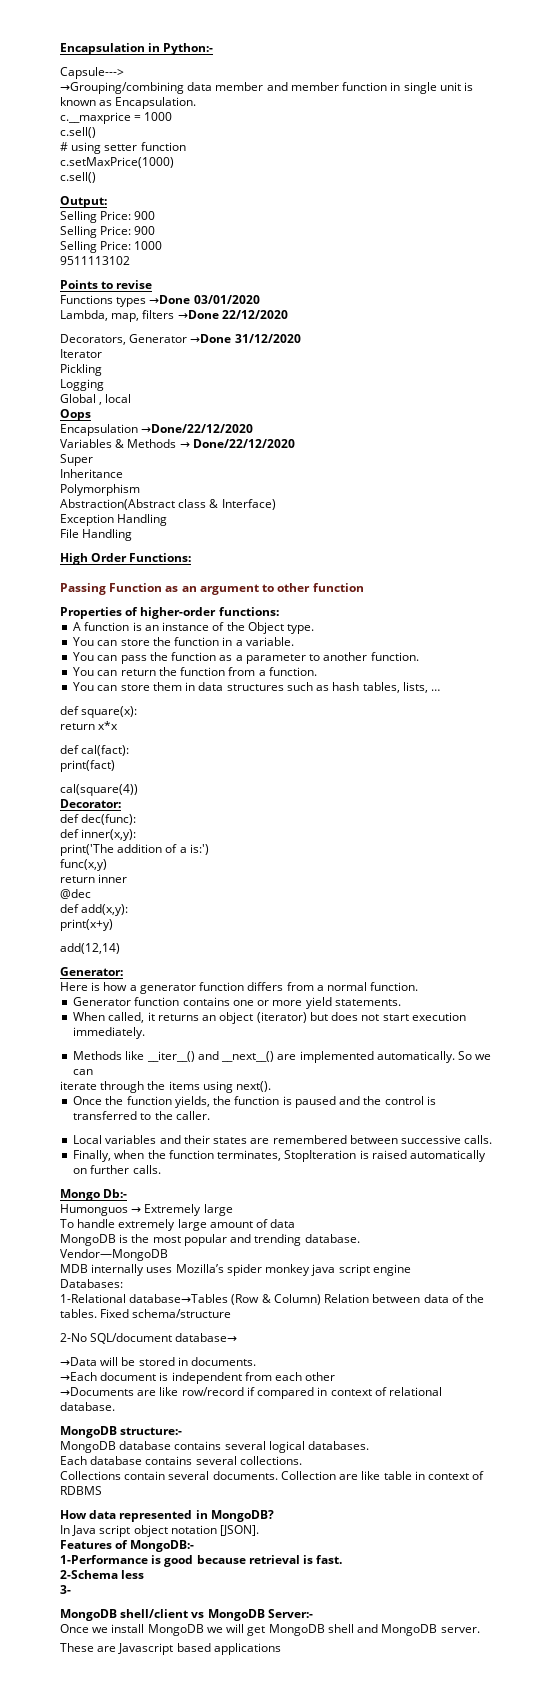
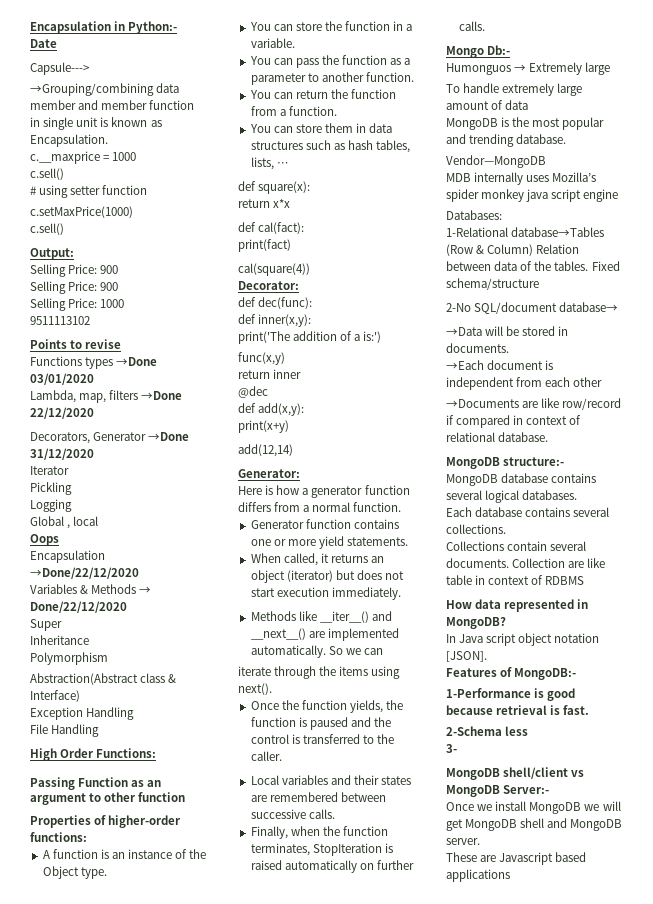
(214, 49) none -> [30,39,57,48] Date

